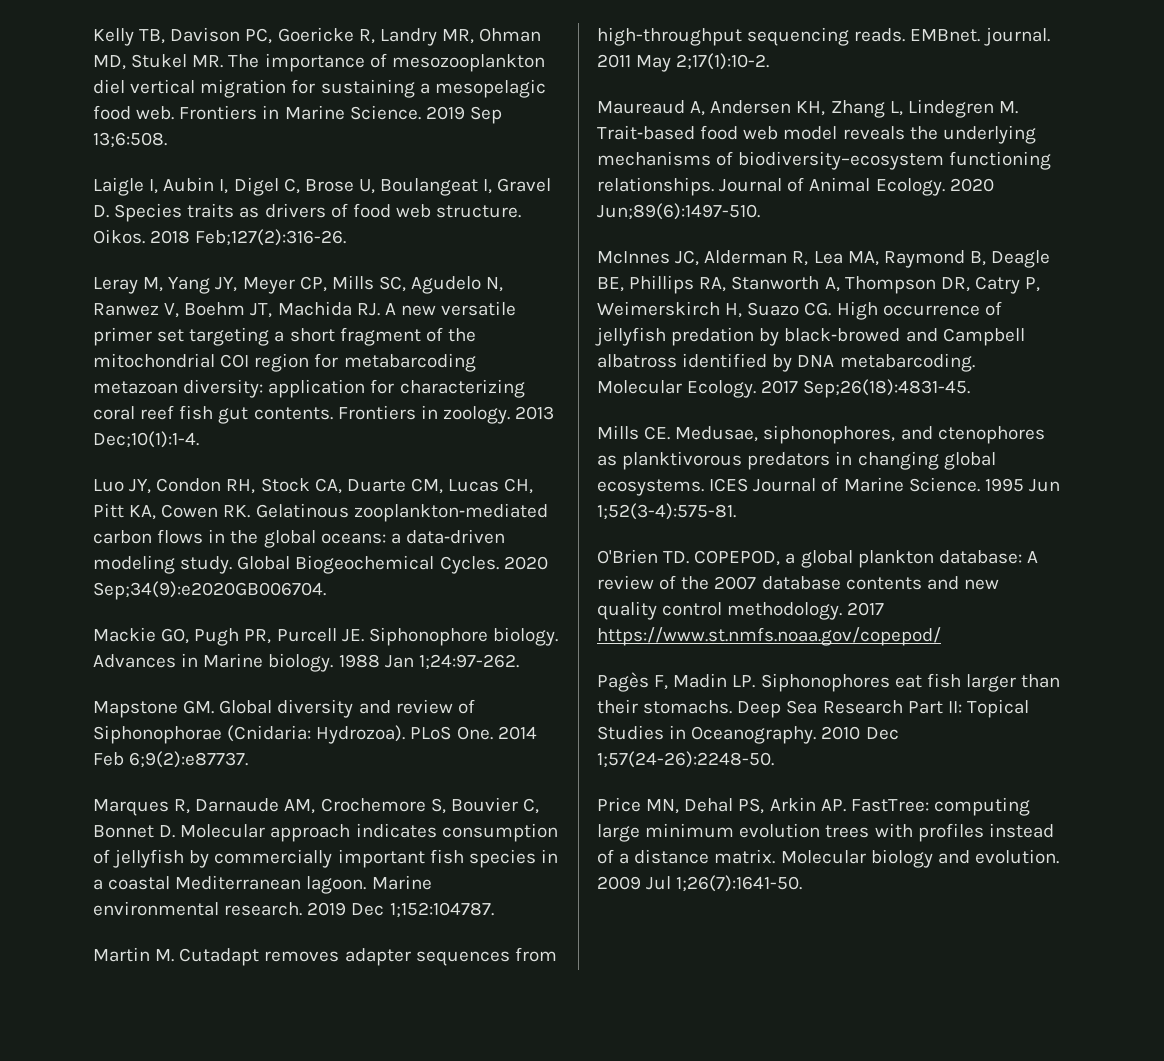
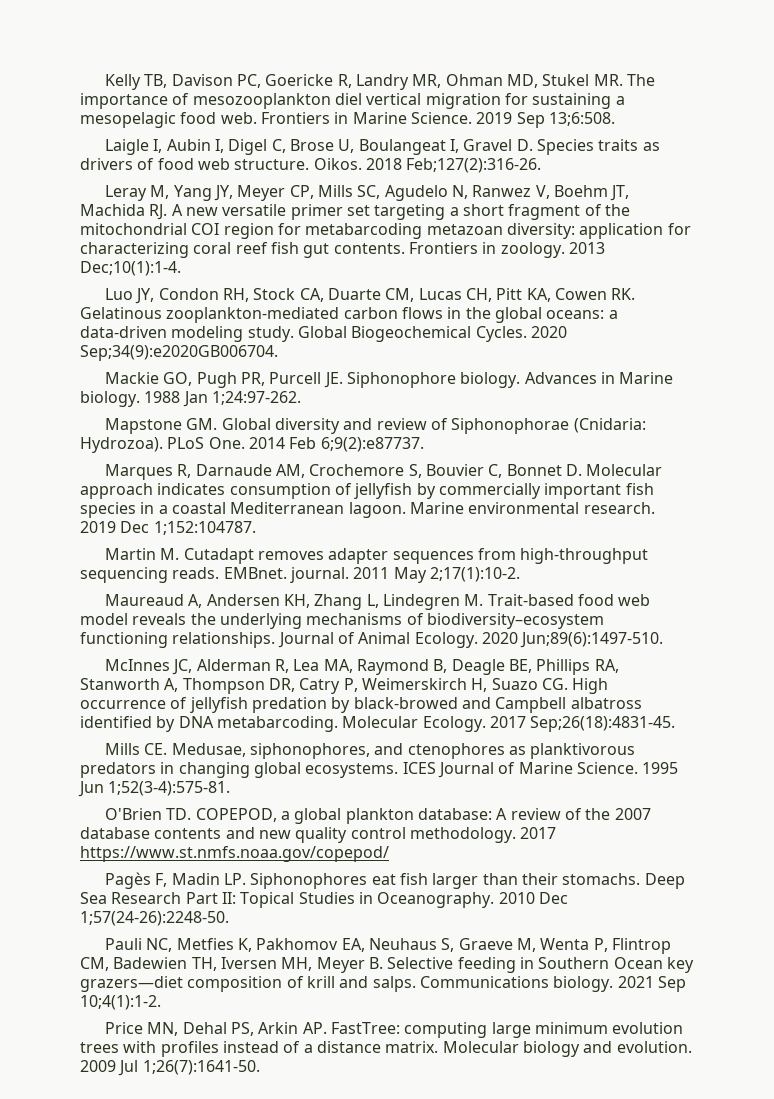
(774, 759) none -> [105,938,671,954] [80,957,694,973] [80,976,686,992] [80,995,161,1010] // Pauli NC, Metfies K, Pakhomov EA, Neuhaus S, Graeve M, Wenta P, Flintrop CM, Badewien TH, Iversen MH, Meyer B. Selective feeding in Southern Ocean key grazers—diet composition of krill and salps. Communications biology. 2021 Sep 10;4(1):1-2.

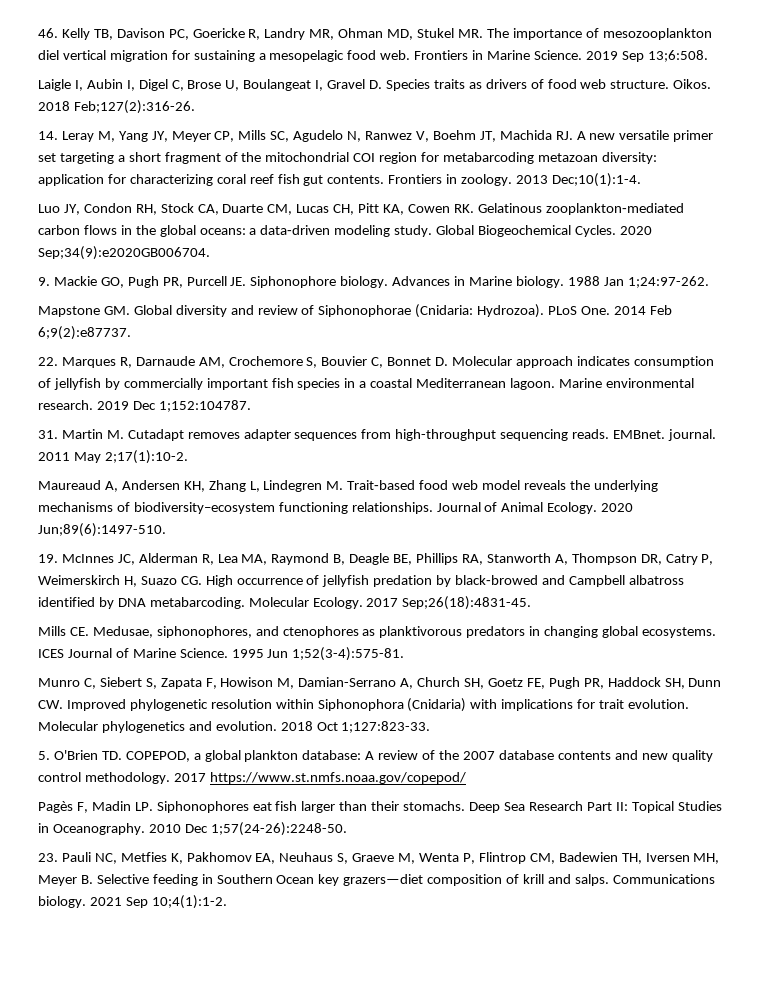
(105, 82) none -> [38,28,58,38] 46.
(542, 165) none -> [38,131,58,140] 14.
(278, 353) none -> [38,277,50,286] 9.
(424, 444) none -> [38,357,58,366] 22.
(256, 528) none -> [38,430,58,439] 31.
(664, 640) none -> [38,554,58,563] 19.
(231, 788) none -> [38,677,722,689] [38,698,690,712] [38,721,431,733] [38,751,50,760] Munro C, Siebert S, Zapata F, Howison M, Damian-Serrano A, Church SH, Goetz FE, Pugh PR, Haddock SH, Dunn CW. Improved phylogenetic resolution within Siphonophora (Cnidaria) with implications for trait evolution. Molecular phylogenetics and evolution. 2018 Oct 1;127:823-33. // 5.
(229, 918) none -> [38,853,58,862] 23.
[105,1022,684,1038] [80,1041,692,1057] [80,1060,260,1076] // Price MN, Dehal PS, Arkin AP. FastTree: computing large minimum evolution trees with profiles instead of a distance matrix. Molecular biology and evolution. 2009 Jul 1;26(7):1641-50. -> (227, 902) none

